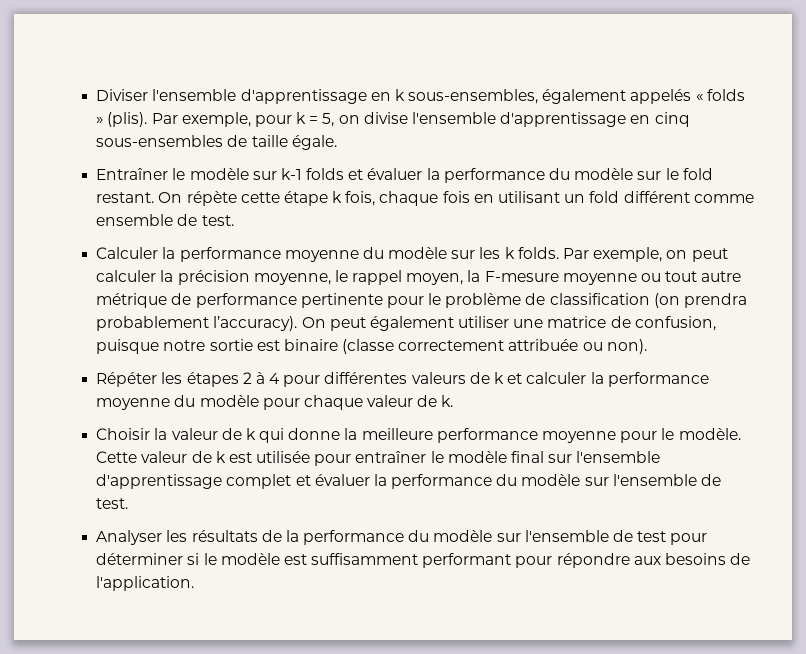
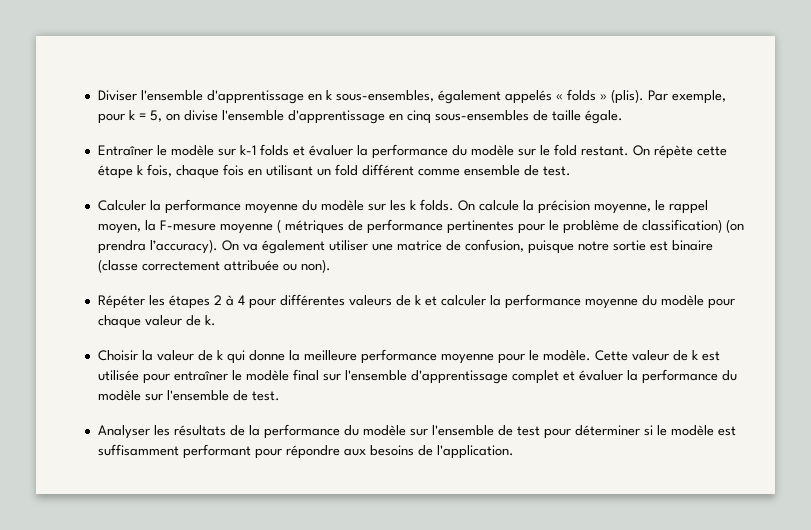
[562,247,728,262] [96,270,157,282] Par exemple, on peut calculer -> [457,200,519,211] On calcule
[640,271,742,282] [96,293,168,308] ou tout autre métrique -> [276,219,344,234] ( métriques
[300,293,383,308] pertinente -> [446,220,514,234] pertinentes
[549,293,650,305] classification -> [641,219,722,233] classification)
[96,316,210,331] probablement -> (146, 247) none
[329,317,366,331] peut -> [242,243,258,251] va

